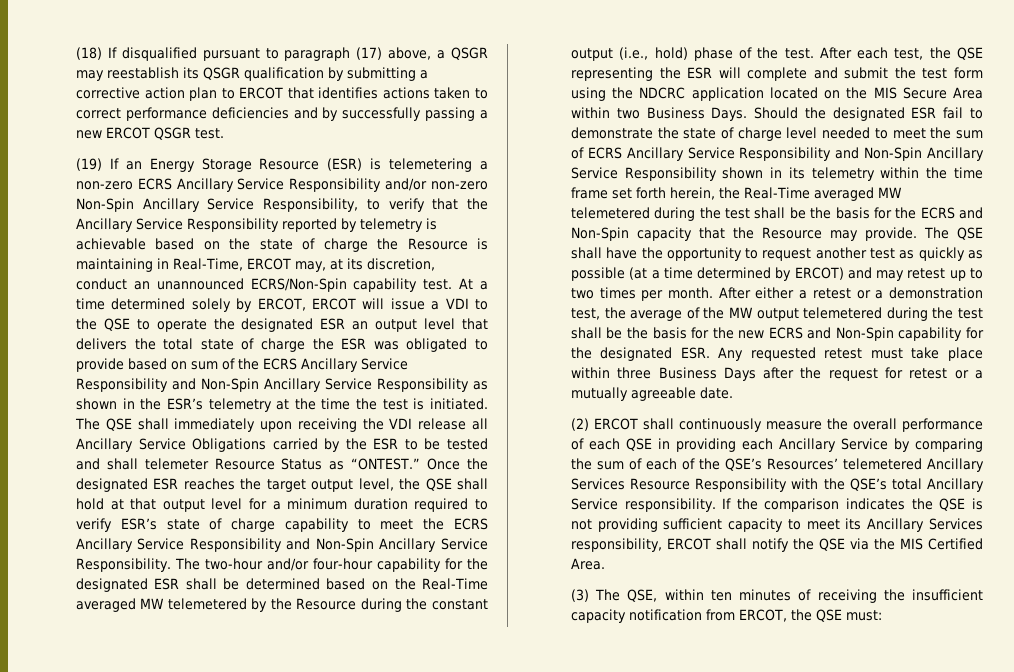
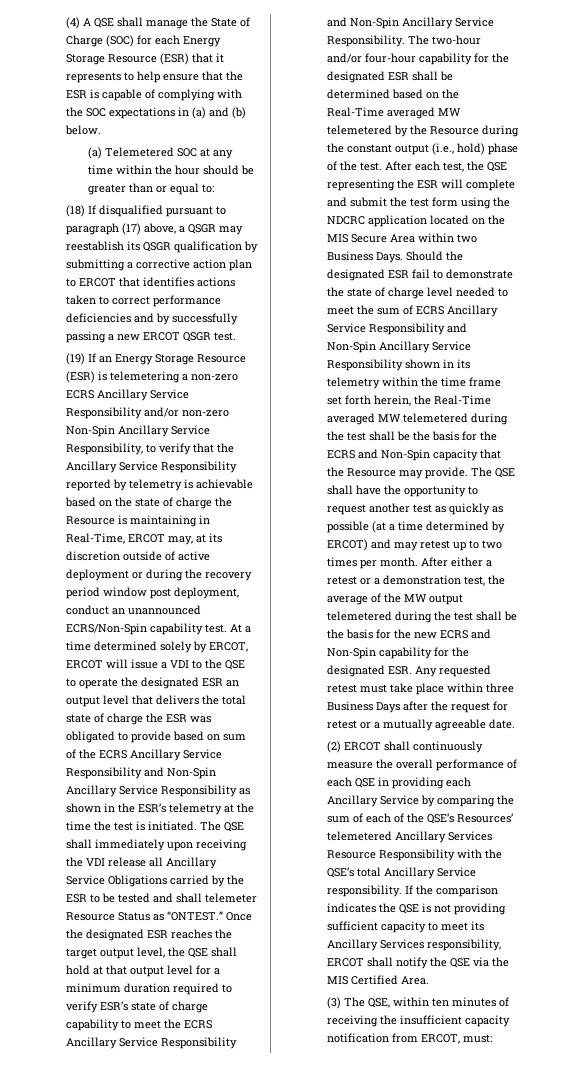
(75, 53) none -> [65,17,250,29] [65,35,221,47] [65,53,224,65] [65,71,243,83] [65,89,242,101] [65,107,246,119] [64,125,101,135] [87,147,233,159] [87,165,254,175] [87,183,214,195] (4) A QSE shall manage the State of Charge (SOC) for each Energy Storage Resource (ESR) that it represents to help ensure that the ESR is capable of complying with the SOC expectations in (a) and (b) below. // (a) Telemetered SOC at any time within the hour should be greater than or equal to: //
[366,258,435,271] discretion, -> [65,551,210,561] [65,569,252,581] [65,587,239,599] discretion outside of active deployment or during the recovery period window post deployment,
[790,609,842,622] the QSE -> (460, 1039) none

